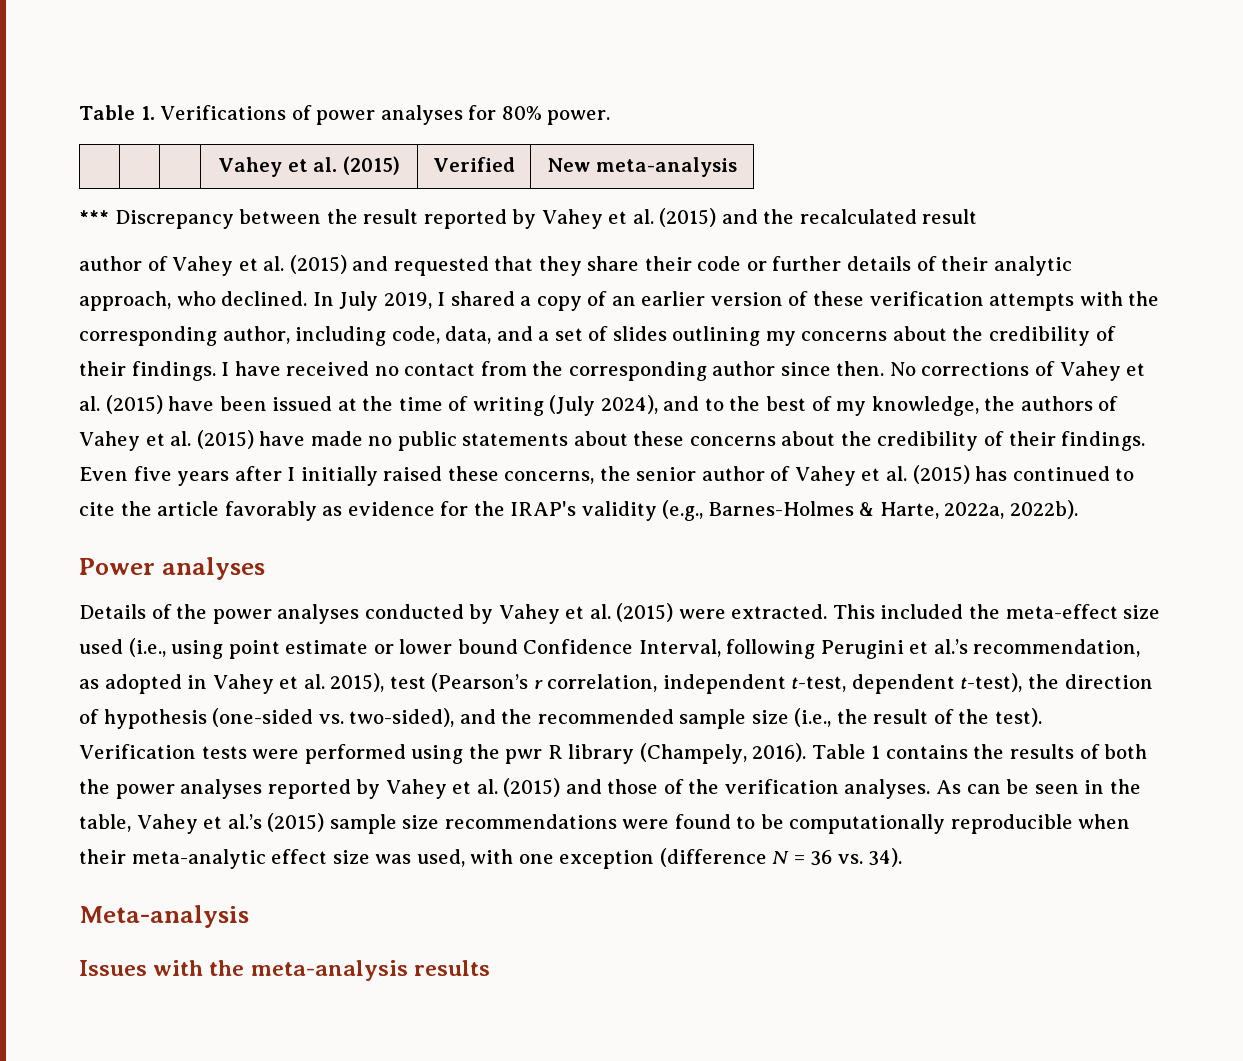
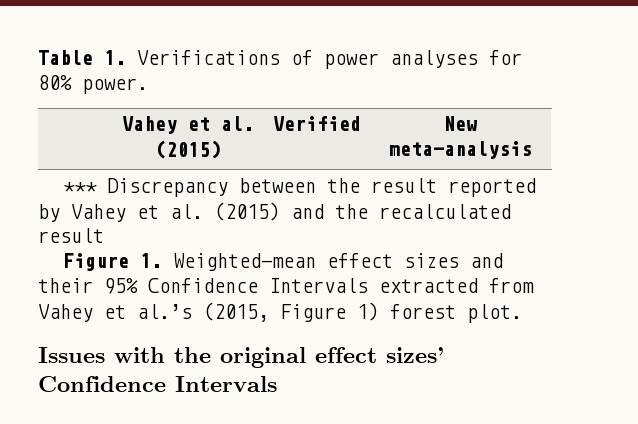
[79,255,1072,276] [79,291,1160,311] [79,326,1116,346] [79,361,1146,381] [79,395,1119,416] [79,430,1146,451] [79,465,1135,486] [79,500,1079,521] [79,557,265,580] [79,603,1161,624] [79,638,1141,659] [79,673,1153,694] [79,708,1043,729] [79,743,1148,764] [79,778,1141,799] [79,813,1131,834] [79,848,903,869] [79,905,249,928] [79,960,490,981] author of Vahey et al. (2015) and requested that they share their code or further details of their analytic approach, who declined. In July 2019, I shared a copy of an earlier version of these verification attempts with the corresponding author, including code, data, and a set of slides outlining my concerns about the credibility of their findings. I have received no contact from the corresponding author since then. No corrections of Vahey et al. (2015) have been issued at the time of writing (July 2024), and to the best of my knowledge, the authors of Vahey et al. (2015) have made no public statements about these concerns about the credibility of their findings. Even five years after I initially raised these concerns, the senior author of Vahey et al. (2015) has continued to cite the article favorably as evidence for the IRAP's validity (e.g., Barnes-Holmes & Harte, 2022a, 2022b). // Power analyses // Details of the power analyses conducted by Vahey et al. (2015) were extracted. This included the meta-effect size used (i.e., using point estimate or lower bound Confidence Interval, following Perugini et al.’s recommendation, as adopted in Vahey et al. 2015), test (Pearson’s r correlation, independent t-test, dependent t-test), the direction of hypothesis (one-sided vs. two-sided), and the recommended sample size (i.e., the result of the test). Verification tests were performed using the pwr R library (Champely, 2016). Table 1 contains the results of both the power analyses reported by Vahey et al. (2015) and those of the verification analyses. As can be seen in the table, Vahey et al.’s (2015) sample size recommendations were found to be computationally reproducible when their meta-analytic effect size was used, with one exception (difference N = 36 vs. 34). // Meta-analysis // Issues with the meta-analysis results -> [62,253,503,271] [38,278,534,294] [38,302,522,323] [38,347,444,368] [38,376,277,392] Figure 1. Weighted-mean effect sizes and their 95% Confidence Intervals extracted from Vahey et al.’s (2015, Figure 1) forest plot. // Issues with the original effect sizes’ Confidence Intervals

